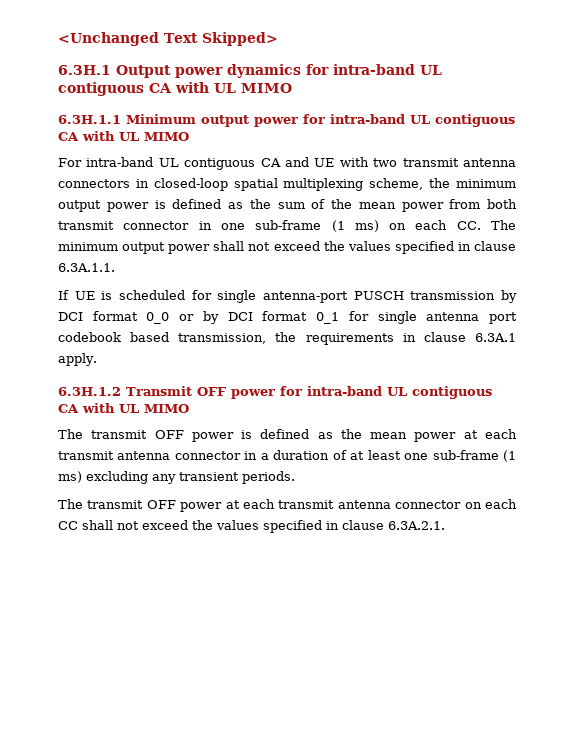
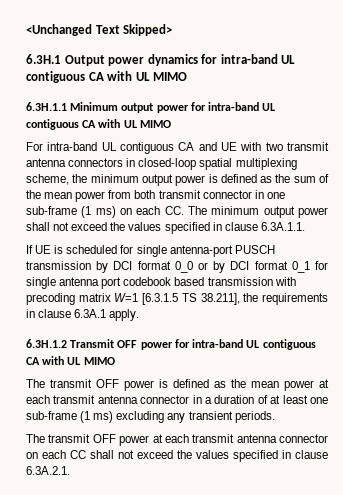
[178,333,267,344] transmission, -> [207,277,296,286] [26,293,240,305] transmission with precoding matrix W=1 [6.3.1.5 TS 38.211],

